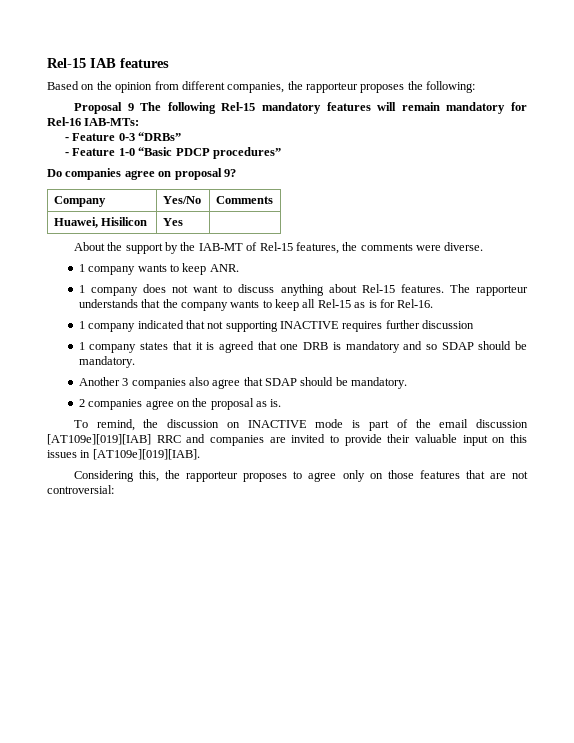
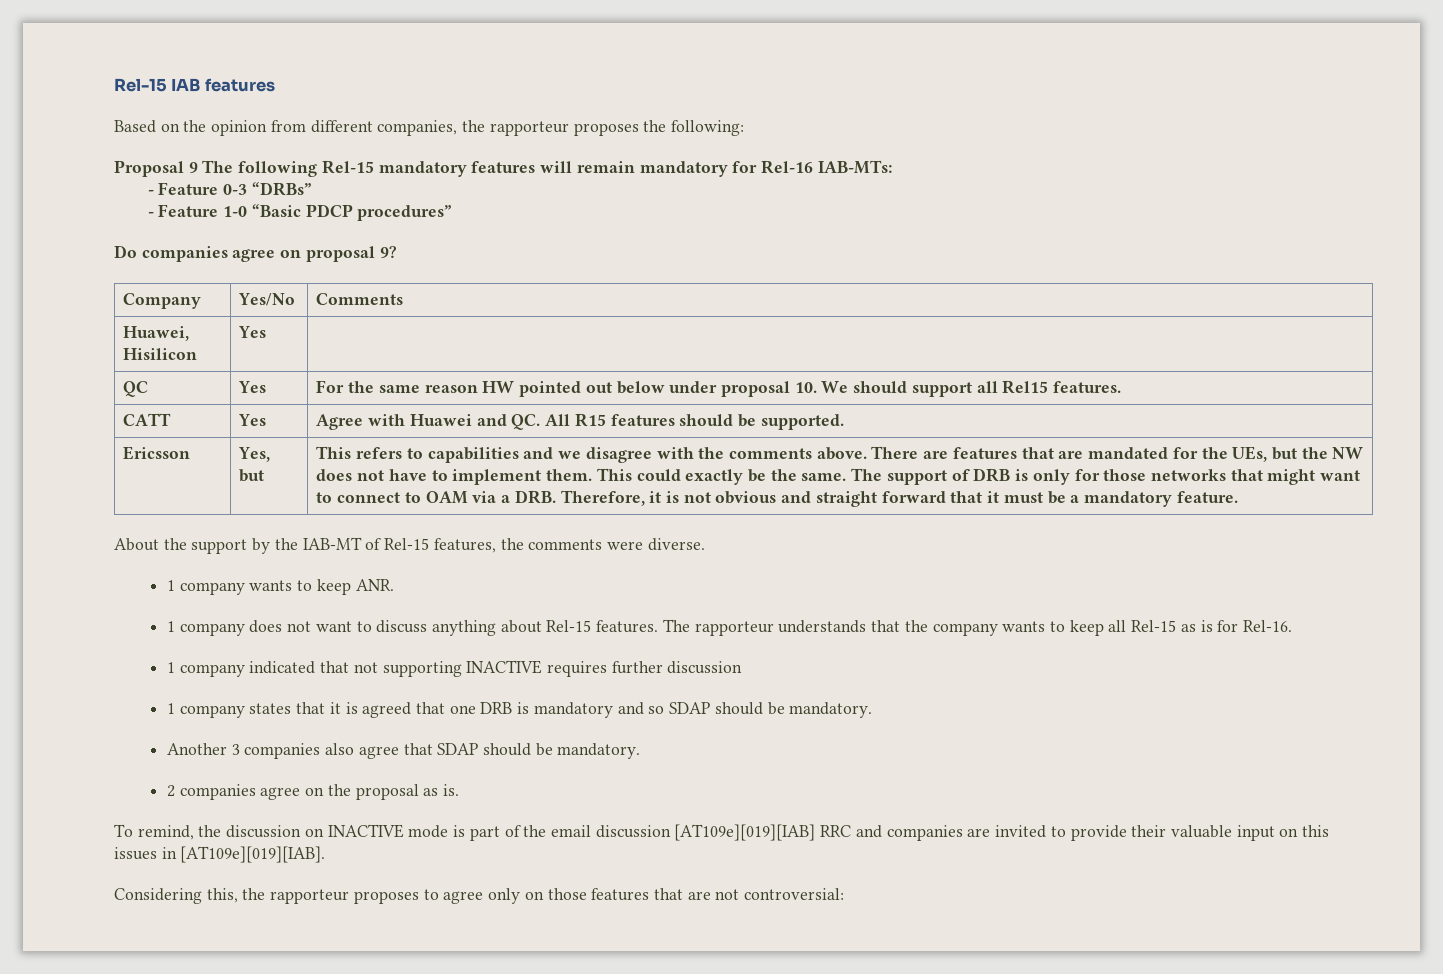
(183, 222) none -> [123,381,149,397] [238,381,267,393] [316,380,1122,397] [123,413,172,426] [238,414,267,426] [316,413,844,430] [123,446,191,460] [238,447,271,462] [239,469,265,482] [316,446,1364,463] [316,468,1361,485] [316,490,1238,507] // QC | Yes | For the same reason HW pointed out below under proposal 10. We should support all Rel15 features. // CATT | Yes | Agree with Huawei and QC. All R15 features should be supported. // Ericsson | Yes, but | This refers to capabilities and we disagree with the comments above. There are features that are mandated for the UEs, but the NW does not have to implement them. This could exactly be the same. The support of DRB is only for those networks that might want to connect to OAM via a DRB. Therefore, it is not obvious and straight forward that it must be a mandatory feature.

